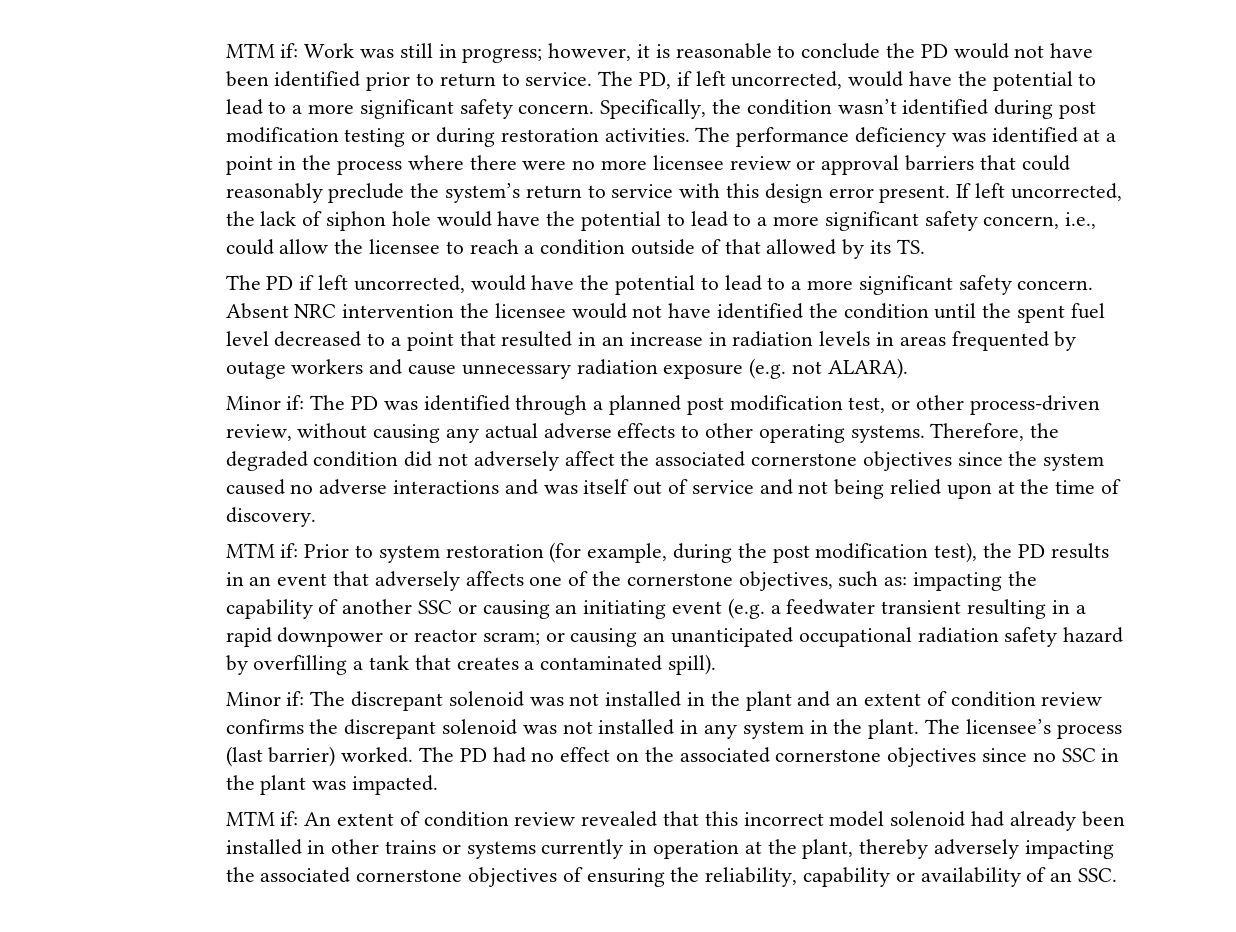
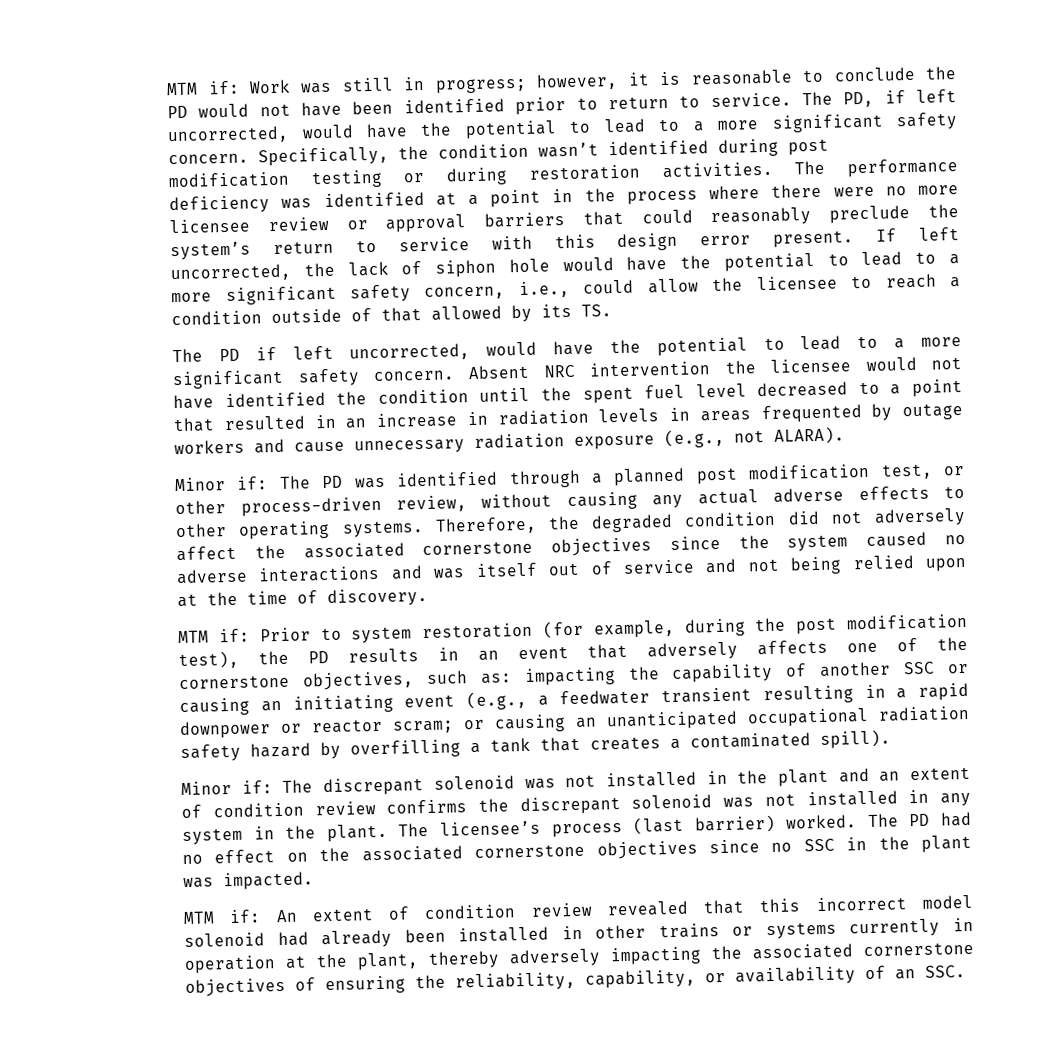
[749,358,787,379] (e.g. -> [664,428,726,449] (e.g.,
[727,598,765,619] (e.g. -> [465,690,527,711] (e.g.,
[803,867,891,887] capability -> [585,969,697,989] capability,

